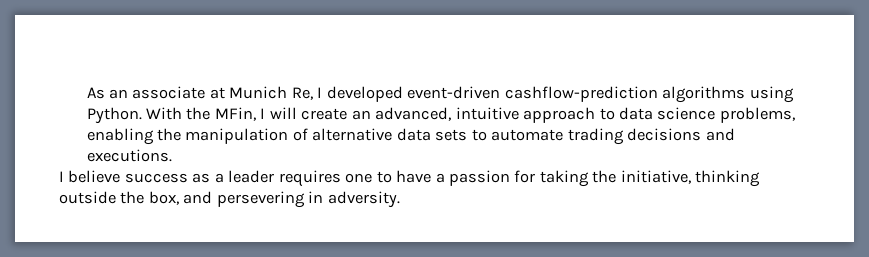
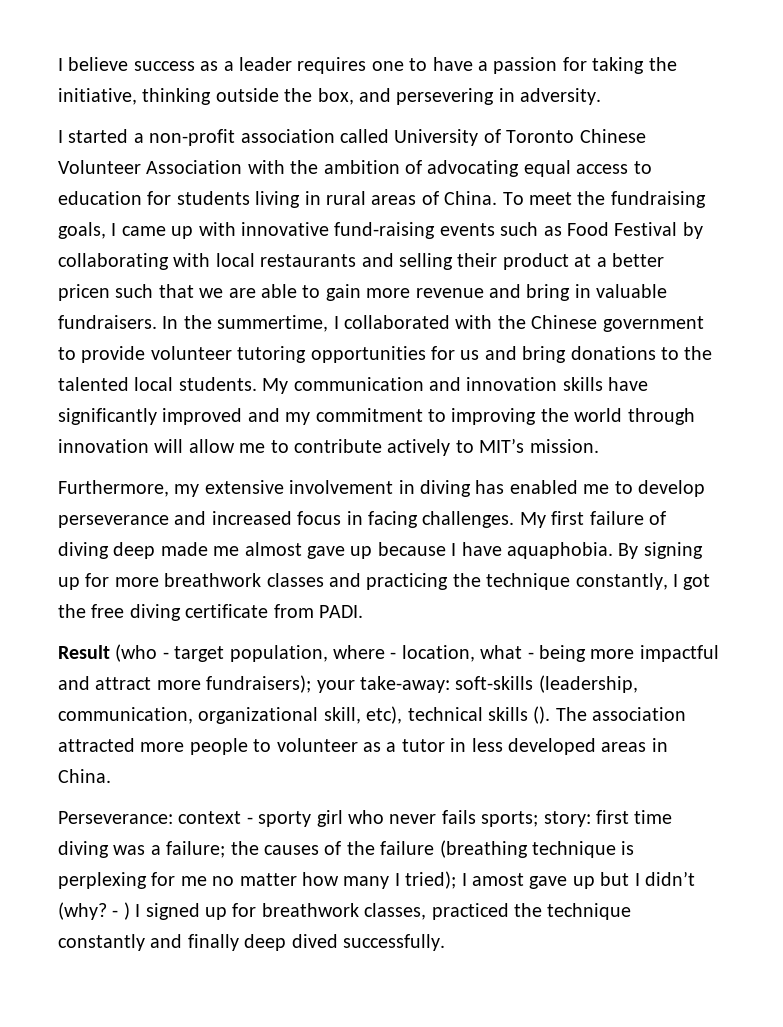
[86,86,794,103] [86,107,795,124] [86,128,735,145] [86,149,172,162] As an associate at Munich Re, I developed event-driven cashflow-prediction algorithms using Python. With the MFin, I will create an advanced, intuitive approach to data science problems, enabling the manipulation of alternative data sets to automate trading decisions and executions. // -> (58, 64) none
(400, 199) none -> [58,129,646,146] [58,160,652,177] [58,191,706,208] [58,222,703,239] [58,253,664,270] [58,284,668,301] [58,315,704,332] [58,346,713,363] [58,377,649,394] [58,408,695,425] [58,438,599,456] [58,480,705,497] [58,511,666,528] [58,542,703,559] [58,573,711,590] [58,604,363,621] [58,644,719,662] [58,675,638,693] [58,706,687,724] [58,738,668,755] [58,769,111,783] [58,810,673,827] [58,840,635,858] [58,871,695,889] [58,902,632,920] [58,934,445,951] // I started a non-profit association called University of Toronto Chinese Volunteer Association with the ambition of advocating equal access to education for students living in rural areas of China. To meet the fundraising goals, I came up with innovative fund-raising events such as Food Festival by collaborating with local restaurants and selling their product at a better pricen such that we are able to gain more revenue and bring in valuable fundraisers. In the summertime, I collaborated with the Chinese government to provide volunteer tutoring opportunities for us and bring donations to the talented local students. My communication and innovation skills have significantly improved and my commitment to improving the world through innovation will allow me to contribute actively to MIT’s mission. // Furthermore, my extensive involvement in diving has enabled me to develop perseverance and increased focus in facing challenges. My first failure of diving deep made me almost gave up because I have aquaphobia. By signing up for more breathwork classes and practicing the technique constantly, I got the free diving certificate from PADI. // Result (who - target population, where - location, what - being more impactful and attract more fundraisers); your take-away: soft-skills (leadership, communication, organizational skill, etc), technical skills (). The association attracted more people to volunteer as a tutor in less developed areas in China. // Perseverance: context - sporty girl who never fails sports; story: first time diving was a failure; the causes of the failure (breathing technique is perplexing for me no matter how many I tried); I amost gave up but I didn’t (why? - ) I signed up for breathwork classes, practiced the technique constantly and finally deep dived successfully.

